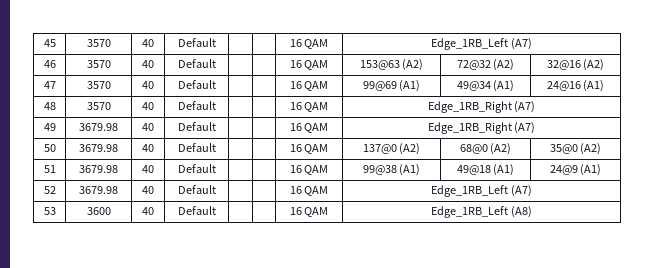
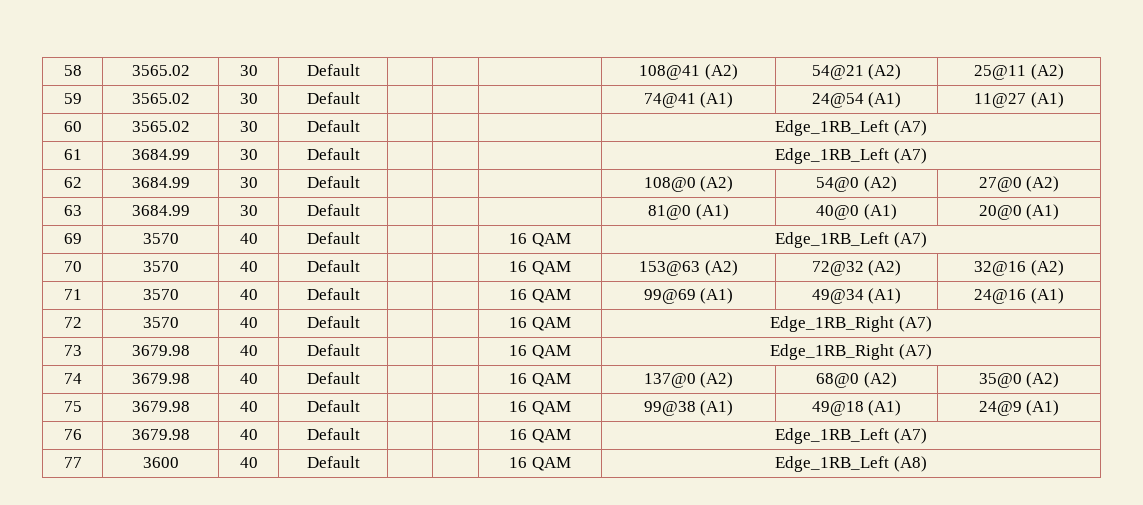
[43,39,56,47] 45 -> [63,65,82,76] [131,65,190,76] [239,65,258,76] [306,64,360,76] [639,64,738,80] [811,64,902,80] [974,64,1064,80] [63,93,82,104] [131,93,190,104] [239,93,258,104] [306,92,360,104] [643,92,734,108] [811,92,902,108] [974,92,1064,108] [63,121,82,132] [131,121,190,132] [239,121,258,132] [306,120,360,132] [775,120,927,136] [63,149,82,160] [131,149,190,160] [239,149,258,160] [306,148,360,160] [775,148,927,164] [63,177,82,188] [131,177,190,188] [239,177,258,188] [306,176,360,188] [643,176,734,192] [816,176,897,192] [978,176,1060,192] [63,205,82,216] [131,205,190,216] [239,205,258,216] [306,204,360,216] [648,204,729,220] [816,204,897,220] [978,204,1060,220] [63,233,82,244] 58 | 3565.02 | 30 | Default | | | | 108@41 (A2) | 54@21 (A2) | 25@11 (A2) // 59 | 3565.02 | 30 | Default | | | | 74@41 (A1) | 24@54 (A1) | 11@27 (A1) // 60 | 3565.02 | 30 | Default | | | | Edge_1RB_Left (A7) // 61 | 3684.99 | 30 | Default | | | | Edge_1RB_Left (A7) // 62 | 3684.99 | 30 | Default | | | | 108@0 (A2) | 54@0 (A2) | 27@0 (A2) // 63 | 3684.99 | 30 | Default | | | | 81@0 (A1) | 40@0 (A1) | 20@0 (A1) // 69
[43,60,56,68] 46 -> [63,261,82,272] 70
[43,81,56,89] 47 -> [63,289,82,300] 71
[43,102,56,110] 48 -> [63,317,82,328] 72
[43,123,56,131] 49 -> [63,345,82,356] 73
[43,144,56,152] 50 -> [63,373,82,384] 74
[43,165,56,173] 51 -> [63,401,82,412] 75
[43,186,56,194] 52 -> [63,429,82,440] 76
[43,207,56,215] 53 -> [63,457,82,468] 77

